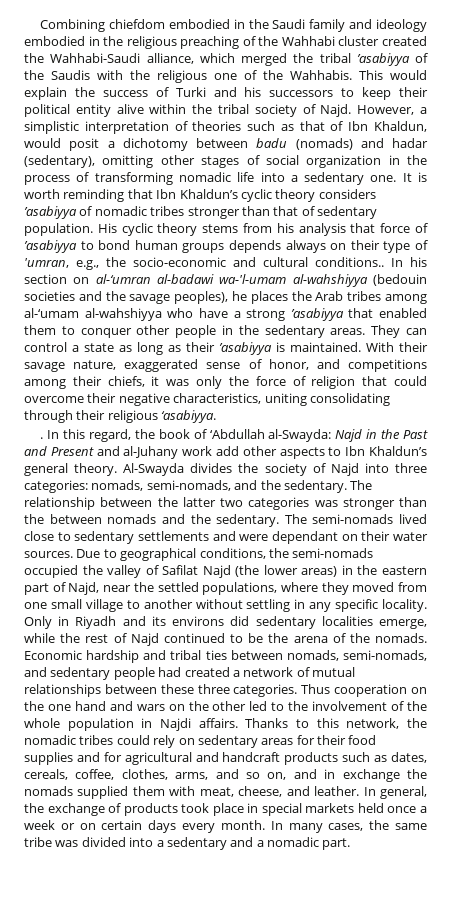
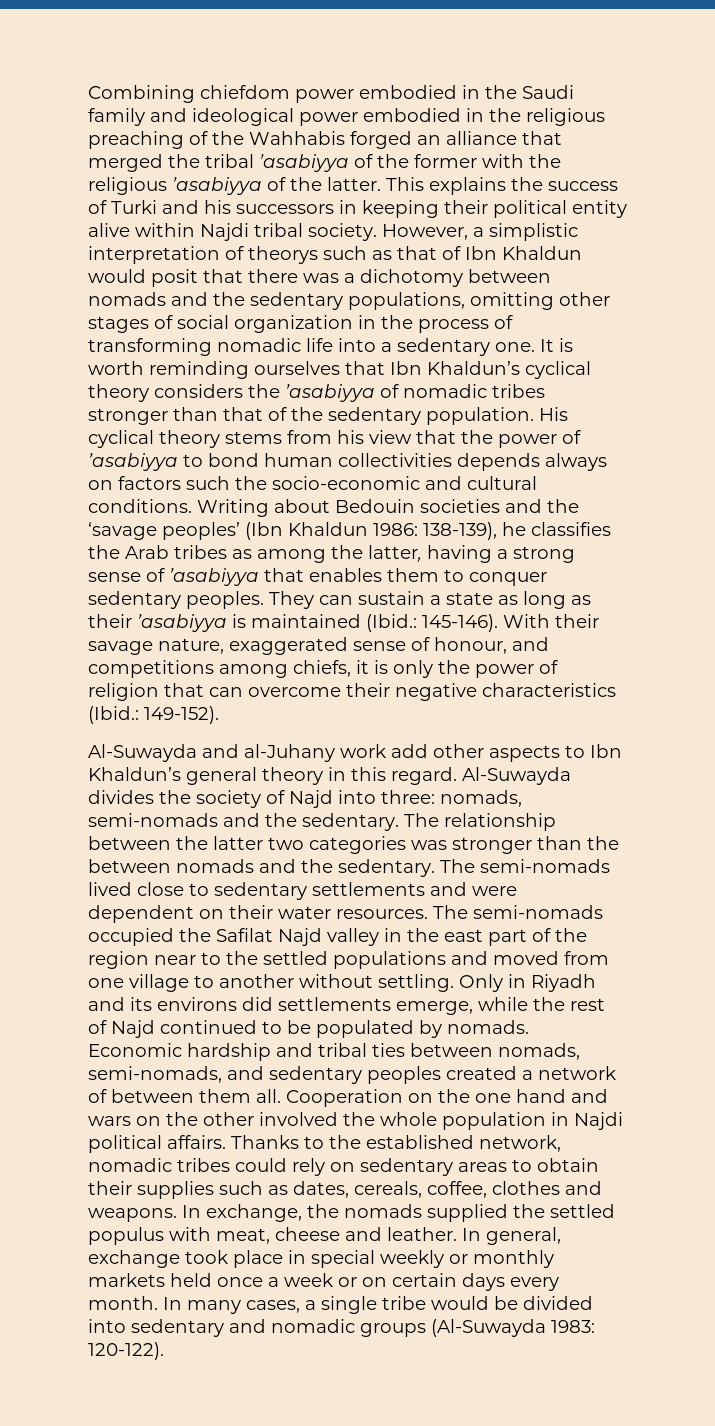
(166, 24) none -> [295,89,354,103] power
[376,19,428,32] ideology -> [192,108,358,126] ideological power
[281,36,427,46] [24,53,235,64] Wahhabi cluster created the Wahhabi-Saudi alliance, which -> [249,131,562,149] Wahhabis forged an alliance that
[51,70,90,80] Saudis -> [414,154,477,168] former
[214,70,427,80] [24,87,67,100] one of the Wahhabis. This would explain -> [172,177,506,195] ’asabiyya of the latter. This explains
[341,87,392,100] to keep -> [339,200,439,218] in keeping
[192,104,352,117] the tribal society of Najd. -> [200,223,377,241] Najdi tribal society.
[192,121,242,131] theories -> [248,246,318,264] theorys
[373,121,427,132] Khaldun, -> [502,246,582,260] Khaldun
[107,138,428,151] [24,155,95,168] a dichotomy between badu (nomads) and hadar (sedentary), -> [203,269,551,287] [88,292,465,310] that there was a dichotomy between nomads and the sedentary populations,
(125, 195) none -> [254,361,340,375] ourselves
[240,189,272,202] cyclic -> [525,361,591,379] cyclical
(376, 194) none -> [248,384,280,398] the
(315, 211) none -> [291,407,323,421] the
[121,223,153,236] cyclic -> [88,430,154,448] cyclical
[298,223,411,236] analysis that force -> [369,430,557,448] view that the power
[182,243,225,253] groups -> [338,453,452,467] collectivities
[350,240,429,253] [24,257,427,270] [24,274,427,287] [24,291,428,304] [24,308,286,321] their type of 'umran, e.g., the socio-economic and cultural conditions.. In his section on al-‘umran al-badawi wa-'l-umam al-wahshiyya (bedouin societies and the savage peoples), he places the Arab tribes among al-‘umam al-wahshiyya who have a strong -> [118,476,537,490] [88,499,579,517] [88,522,611,540] [88,545,575,563] [88,568,165,582] factors such the socio-economic and cultural conditions. Writing about Bedouin societies and the ‘savage peoples’ (Ibn Khaldun 1986: 138-139), he classifies the Arab tribes as among the latter, having a strong sense of
[379,308,427,318] enabled -> [309,568,382,582] enables
[136,325,366,338] other people in the sedentary areas. -> [88,591,264,609] sedentary peoples.
[24,342,67,352] control -> [358,591,425,605] sustain
[290,342,361,352] maintained. -> [251,614,498,632] maintained (Ibid.: 145-146).
[268,359,309,370] honor, -> [434,637,507,654] honour,
[72,376,102,386] their -> (288, 671) none
[166,379,190,386] was -> [374,660,388,674] is
[255,376,286,386] force -> [475,664,534,678] power
[393,376,427,386] could -> [209,687,243,697] can
[173,393,390,406] [24,410,217,423] [40,429,428,442] [24,446,94,456] characteristics, uniting consolidating through their religious ‘asabiyya. // . In this regard, the book of ‘Abdullah al-Swayda: Najd in the Past and Present -> [482,683,616,697] [88,706,219,724] [88,744,197,762] characteristics (Ibid.: 149-152). // Al-Suwayda
[74,463,185,476] theory. Al-Swayda -> [262,767,571,785] theory in this regard. Al-Suwayda
[394,463,427,473] [24,480,231,493] three categories: nomads, semi-nomads, -> [381,790,522,807] [88,813,218,827] three: nomads, semi-nomads
[272,531,338,544] dependant -> [88,905,194,923] dependent
[24,548,374,561] [24,565,427,578] sources. Due to geographical conditions, the semi-nomads occupied the valley of Safilat Najd (the lower areas) in the eastern -> [336,905,603,919] [88,928,483,946] resources. The semi-nomads occupied the Safilat Najd valley in the east
[68,582,349,595] Najd, near the settled populations, where they -> [555,928,587,942] [88,951,488,969] the region near to the settled populations and
[50,599,82,609] small -> (124, 983) none
[246,599,427,612] settling in any specific locality. -> [378,974,454,992] settling.
[255,616,373,629] sedentary localities -> [278,997,391,1011] settlements
[268,633,370,643] the arena of the -> [316,1020,442,1038] populated by
[113,667,182,680] people had -> [367,1066,441,1084] peoples
[312,667,355,677] [24,684,408,697] mutual relationships between these three categories. Thus cooperation -> [111,1089,403,1107] between them all. Cooperation
[249,701,405,711] led to the involvement of -> [259,1112,338,1126] involved
(191, 724) none -> [88,1135,162,1153] political
[316,718,427,729] this network, the -> [329,1135,561,1152] the established network,
[296,735,377,745] [24,752,339,765] for their food supplies and for agricultural and handcraft products -> [512,1158,599,1172] [88,1181,214,1199] to obtain their supplies
[121,769,427,782] [24,786,165,799] clothes, arms, and so on, and in exchange the nomads supplied them -> [492,1181,602,1195] [88,1204,615,1222] [88,1227,164,1245] clothes and weapons. In exchange, the nomads supplied the settled populus
[238,786,283,797] cheese, -> [275,1227,340,1241] cheese
[24,803,178,816] the exchange of products -> [88,1250,180,1268] exchange
(302, 809) none -> [380,1250,554,1268] weekly or monthly
[369,820,427,830] [24,837,79,847] the same tribe was -> [305,1296,518,1314] a single tribe would be
[156,840,164,847] a -> (126, 1326) none
[256,837,351,850] a nomadic part. -> [271,1319,595,1337] [88,1342,164,1360] nomadic groups (Al-Suwayda 1983: 120-122).

